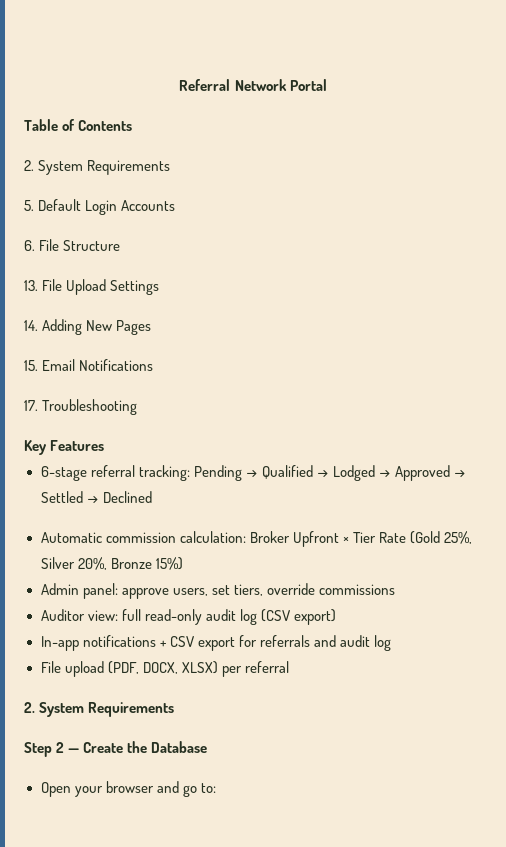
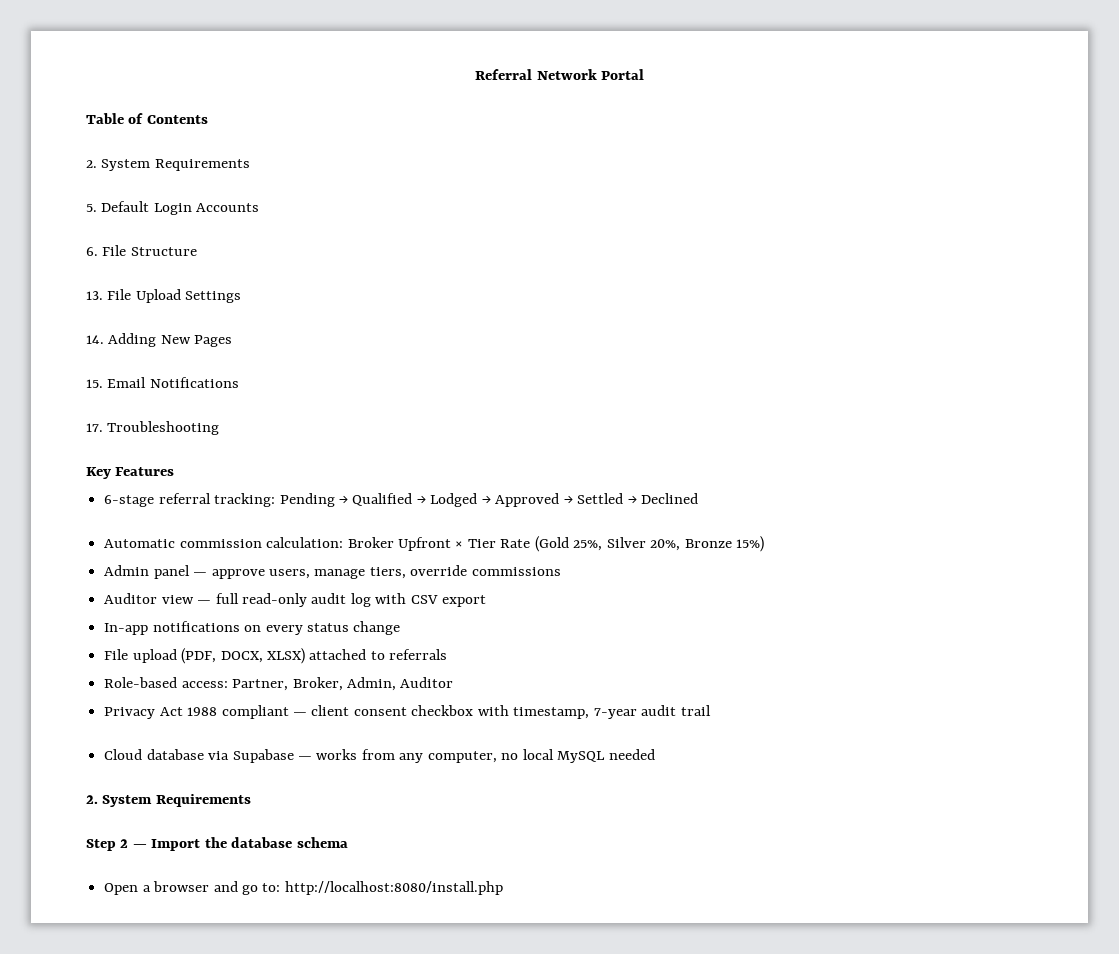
[82,583,118,599] panel: -> [153,565,208,579] panel —
[211,585,230,595] set -> [314,569,366,579] manage
[87,610,118,621] view: -> [161,595,212,604] view —
[260,609,336,625] (CSV export) -> [375,593,487,607] with CSV export
[159,635,391,651] + CSV export for referrals and audit log -> [244,621,401,635] on every status change
[221,661,289,677] per referral -> [309,649,448,660] [104,677,454,691] [104,705,711,719] [104,749,655,763] attached to referrals // Role-based access: Partner, Broker, Admin, Auditor // Privacy Act 1988 compliant — client consent checkbox with timestamp, 7-year audit trail // Cloud database via Supabase — works from any computer, no local MySQL needed
[83,741,208,753] Create the Database -> [151,837,348,851] Import the database schema
[74,786,103,797] your -> [142,885,151,892] a
(216, 788) none -> [284,881,503,895] http://localhost:8080/install.php

